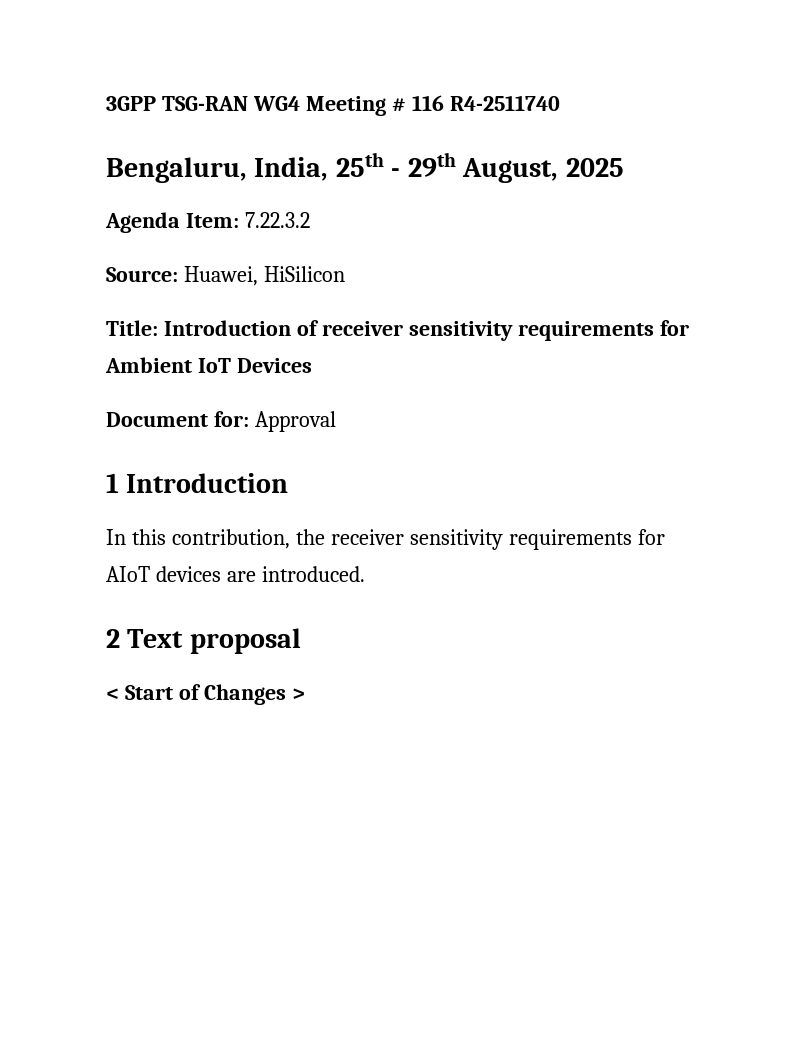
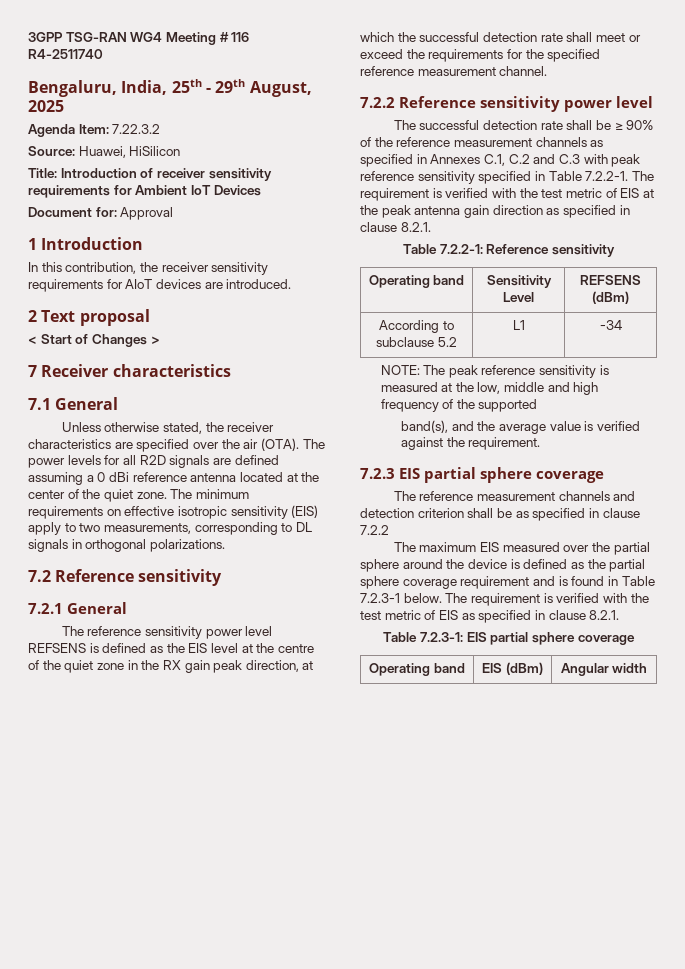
(305, 694) none -> [28,364,231,377] [28,397,119,410] [61,422,275,434] [28,438,325,452] [28,455,279,468] [28,472,320,485] [28,489,249,502] [28,505,319,519] [28,522,312,535] [28,539,225,552] [28,569,223,586] [28,602,127,614] [61,626,273,639] [28,643,314,653] [28,660,314,673] [360,32,641,42] [360,49,601,62] [360,66,548,76] [360,96,653,112] [393,120,654,130] [360,137,604,147] [360,154,641,167] [360,171,654,184] [360,188,654,201] [360,205,630,218] [360,222,431,232] [403,244,615,257] [368,275,465,288] [486,275,552,288] [503,292,534,302] [580,275,641,285] [592,291,629,304] [379,320,454,333] [376,337,457,347] [512,320,525,330] [599,320,622,330] [380,365,609,378] [380,382,599,395] [380,399,538,412] [401,420,640,434] [401,437,541,450] [360,467,604,483] [393,491,636,501] [360,508,640,521] [360,525,389,535] [393,542,650,555] [360,559,646,572] [360,576,655,589] [360,593,649,606] [360,610,620,623] [383,632,635,645] [369,663,465,676] [482,662,543,675] [560,663,648,676] // 7 Receiver characteristics // 7.1 General // Unless otherwise stated, the receiver characteristics are specified over the air (OTA). The power levels for all R2D signals are defined assuming a 0 dBi reference antenna located at the center of the quiet zone. The minimum requirements on effective isotropic sensitivity (EIS) apply to two measurements, corresponding to DL signals in orthogonal polarizations. // 7.2 Reference sensitivity // 7.2.1 General // The reference sensitivity power level REFSENS is defined as the EIS level at the centre of the quiet zone in the RX gain peak direction, at which the successful detection rate shall meet or exceed the requirements for the specified reference measurement channel. // 7.2.2 Reference sensitivity power level // The successful detection rate shall be ≥ 90% of the reference measurement channels as specified in Annexes C.1, C.2 and C.3 with peak reference sensitivity specified in Table 7.2.2-1. The requirement is verified with the test metric of EIS at the peak antenna gain direction as specified in clause 8.2.1. // Table 7.2.2-1: Reference sensitivity // Operating band | Sensitivity Level | REFSENS (dBm) // According to subclause 5.2 | L1 | -34 // NOTE: The peak reference sensitivity is measured at the low, middle and high frequency of the supported // band(s), and the average value is verified against the requirement. // 7.2.3 EIS partial sphere coverage // The reference measurement channels and detection criterion shall be as specified in clause 7.2.2 // The maximum EIS measured over the partial sphere around the device is defined as the partial sphere coverage requirement and is found in Table 7.2.3-1 below. The requirement is verified with the test metric of EIS as specified in clause 8.2.1. // Table 7.2.3-1: EIS partial sphere coverage // Operating band | EIS (dBm) | Angular width

